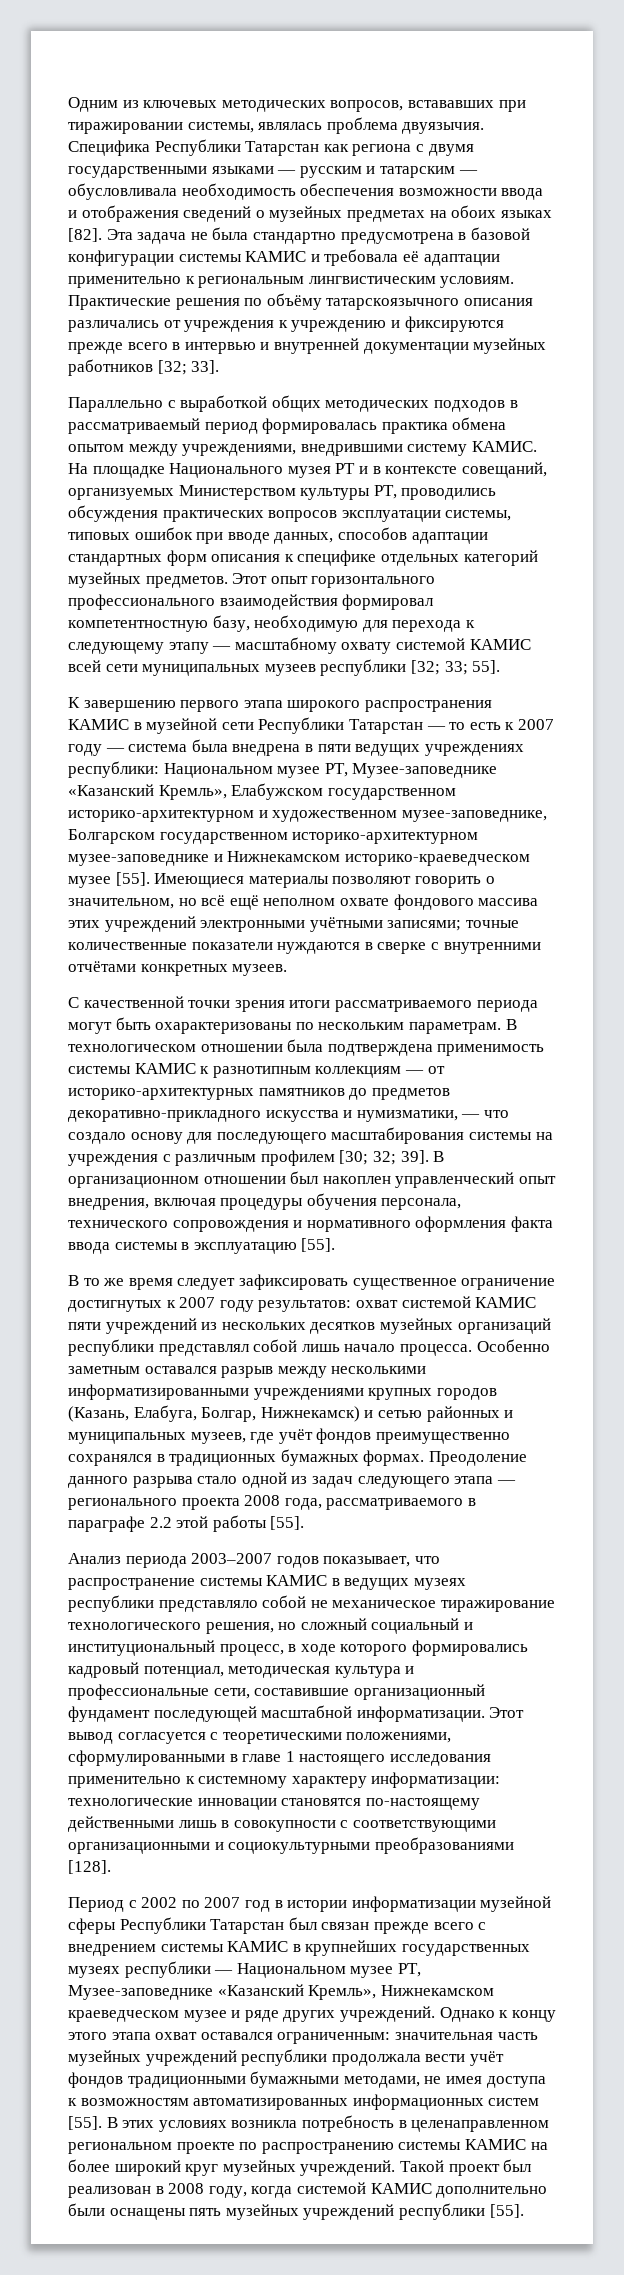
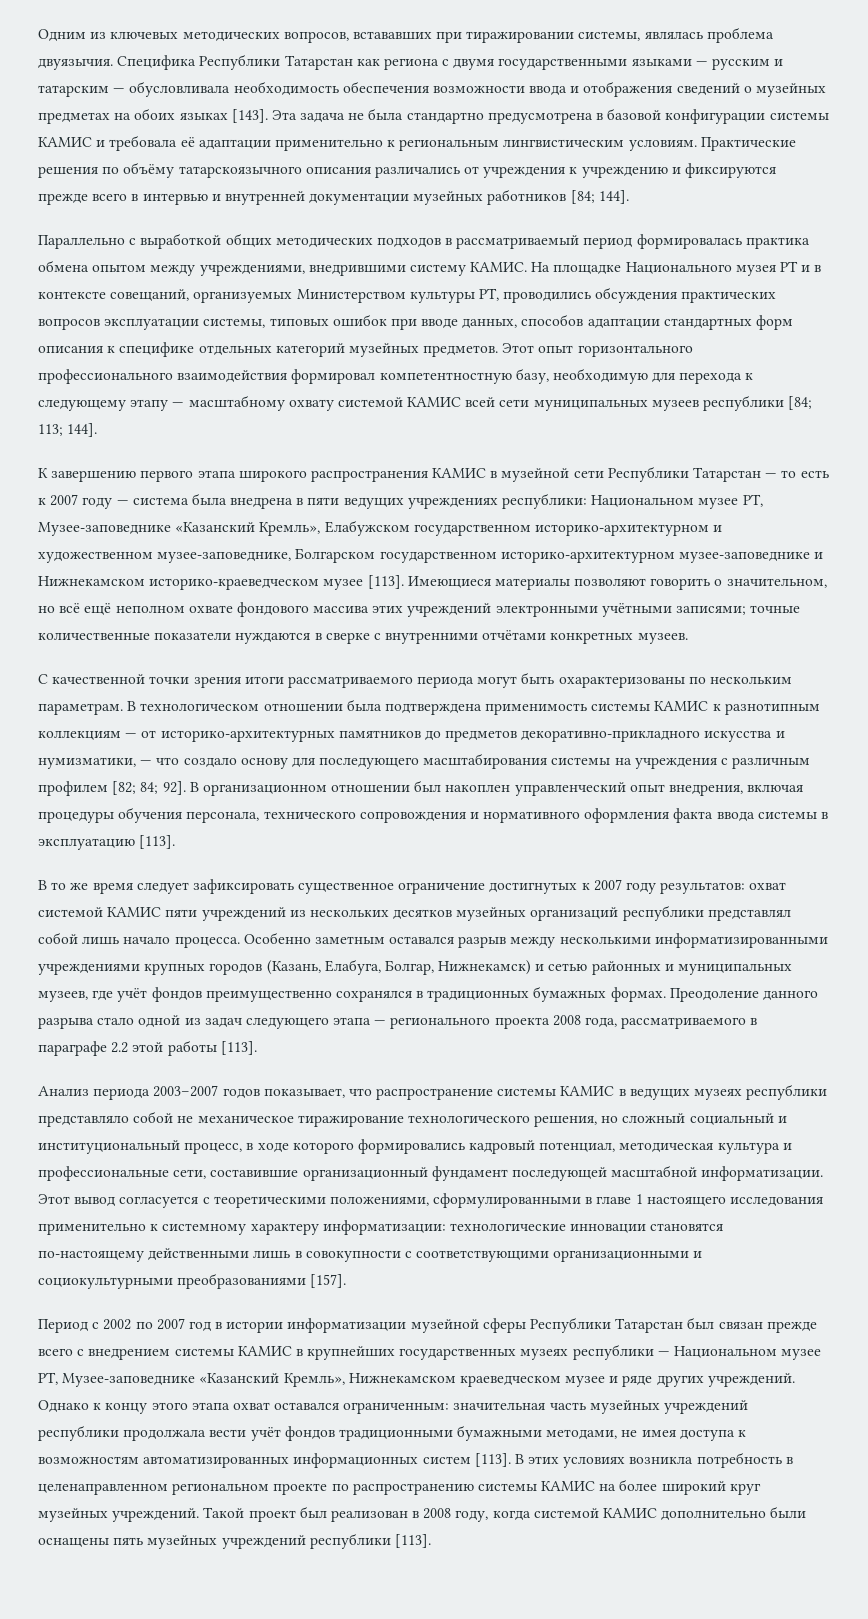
[68,228,102,242] [82]. -> [231,109,268,123] [143].
[157,360,220,375] [32; 33]. -> [570,190,629,204] [84; 144].
[410,660,501,675] [32; 33; 55]. -> [788,396,813,410] [38,423,98,437] [84; 113; 144].
[115,872,150,886] [55]. -> [367,575,404,589] [113].
[339,1150,429,1165] [30; 32; 39]. -> [112,781,186,795] [82; 84; 92].
[301,1238,336,1252] [55]. -> [139,835,176,849] [113].
[270,1516,305,1530] [55]. -> [220,1041,257,1055] [113].
[68,1860,111,1874] [128]. -> [310,1274,347,1288] [157].
[68,2116,102,2130] [55]. -> [474,1453,511,1467] [113].
[489,2204,524,2218] [55]. -> [394,1534,431,1548] [113].

